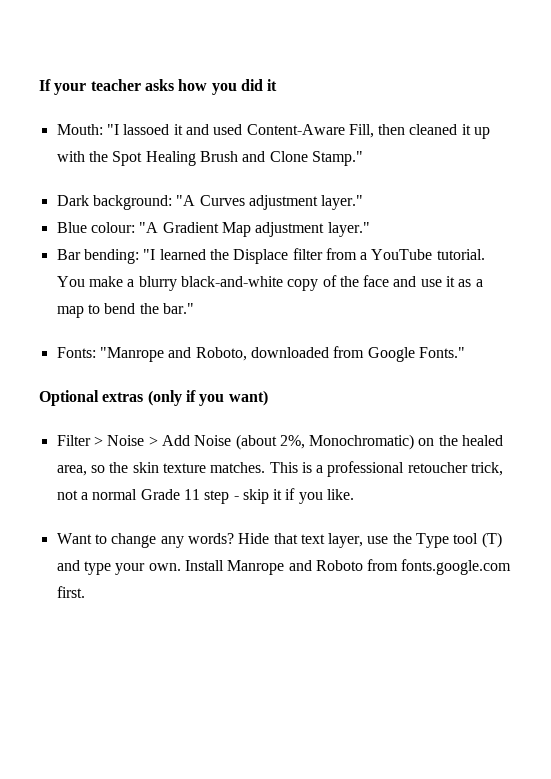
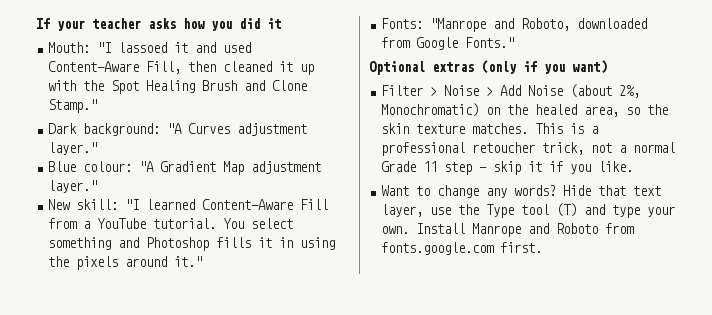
[56,248,323,264] Bar bending: "I learned the Displace filter -> [48,199,329,210] New skill: "I learned Content-Aware Fill
[88,275,483,291] [56,303,194,318] make a blurry black-and-white copy of the face and use it as a map to bend the bar." -> [251,218,294,229] [48,237,336,251] [48,256,203,270] select something and Photoshop fills it in using the pixels around it."

